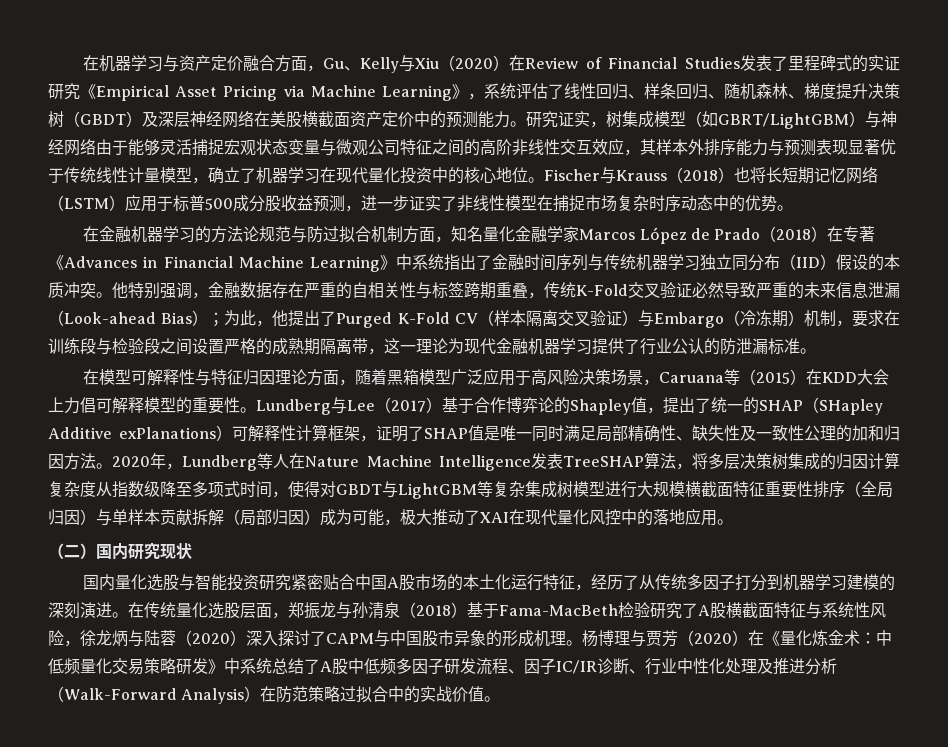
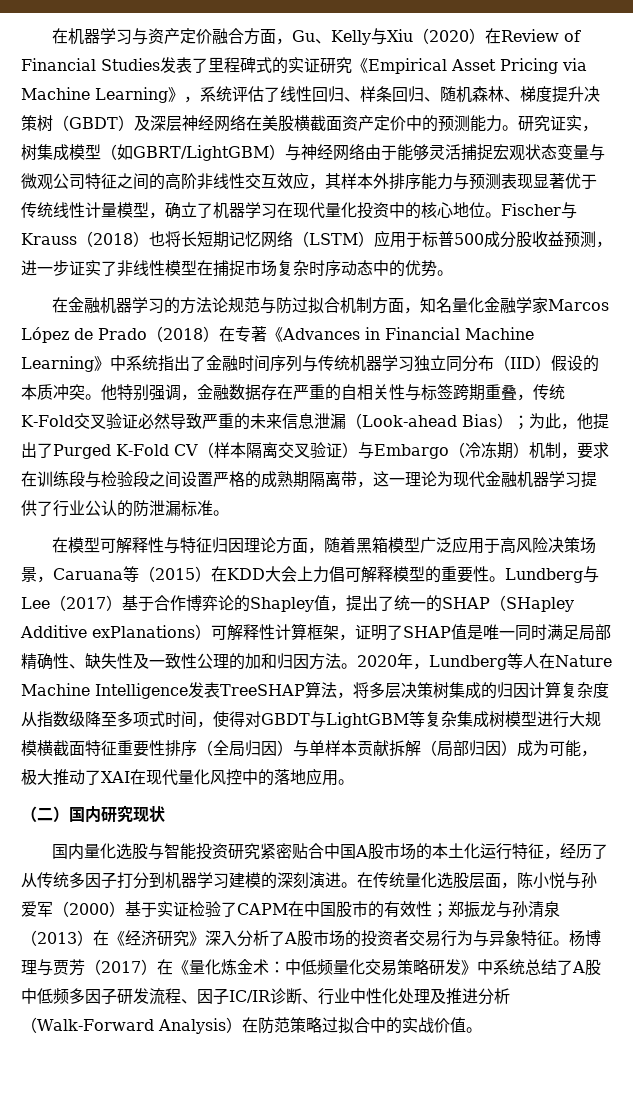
[288,602,886,619] [48,630,566,647] 郑振龙与孙清泉（2018）基于Fama-MacBeth检验研究了A股横截面特征与系统性风险，徐龙炳与陆蓉（2020）深入探讨了CAPM与中国股市异象的形成机理 -> [517,872,597,889] [21,901,560,918] [21,930,553,947] 陈小悦与孙爱军（2000）基于实证检验了CAPM在中国股市的有效性；郑振龙与孙清泉（2013）在《经济研究》深入分析了A股市场的投资者交易行为与异象特征
[694,633,732,644] 2020 -> [101,961,141,973] 2017

